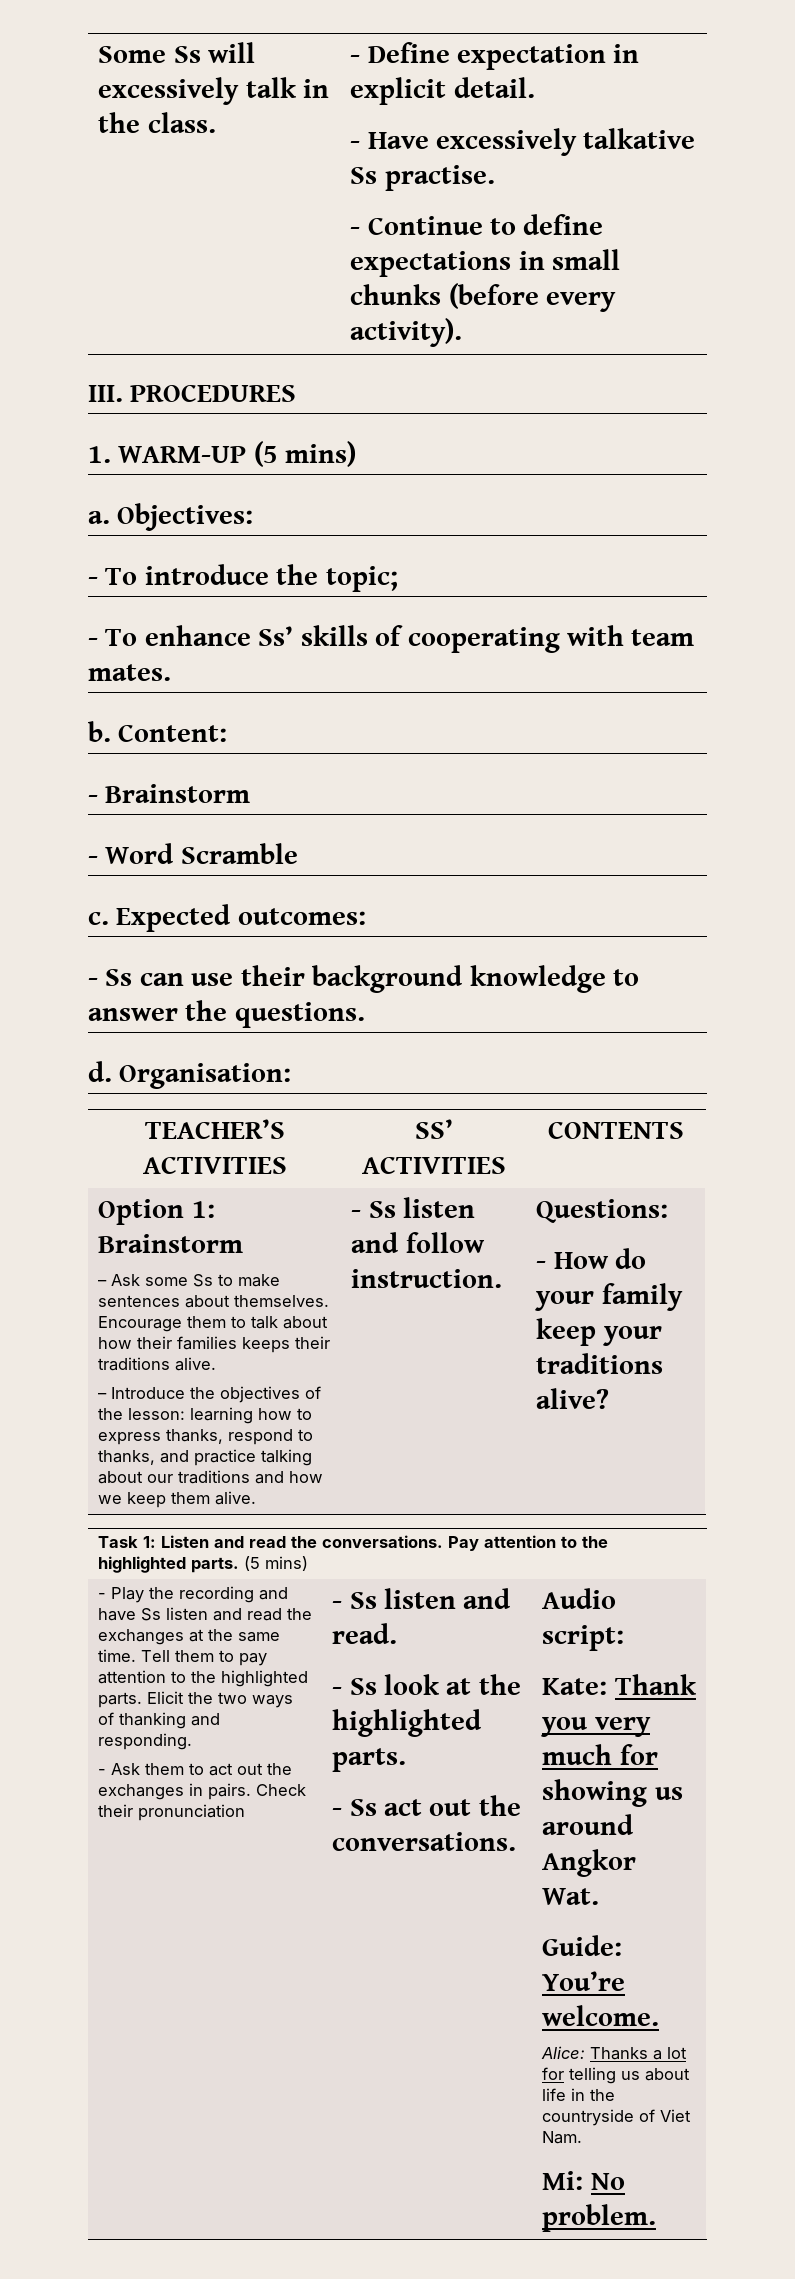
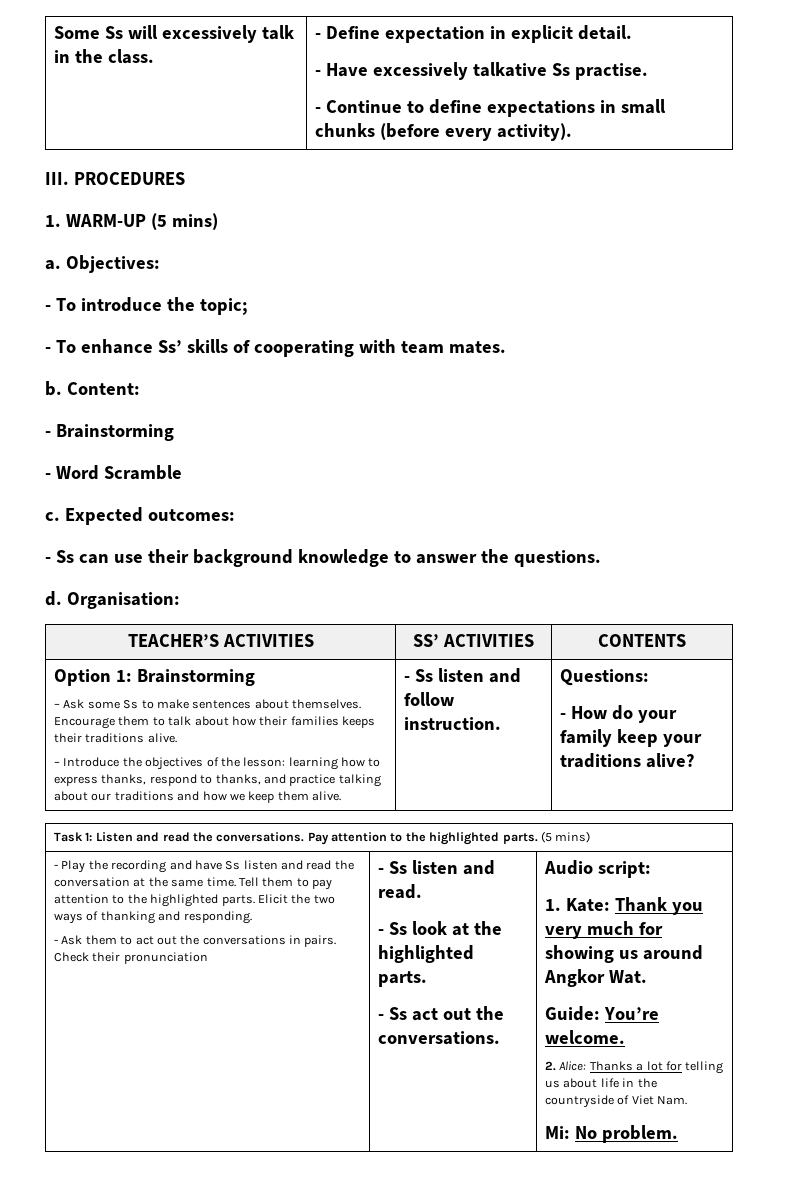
[105,784,251,803] Brainstorm -> [55,424,174,441] Brainstorming
[98,1234,244,1253] Brainstorm -> [137,669,256,686] Brainstorming
[98,1629,185,1645] exchanges -> [54,877,131,887] conversation
[98,1784,185,1800] exchanges -> [202,935,286,945] conversations
(625, 1638) none -> [545,899,562,911] 1.
(660, 2015) none -> [545,1061,557,1071] 2.

